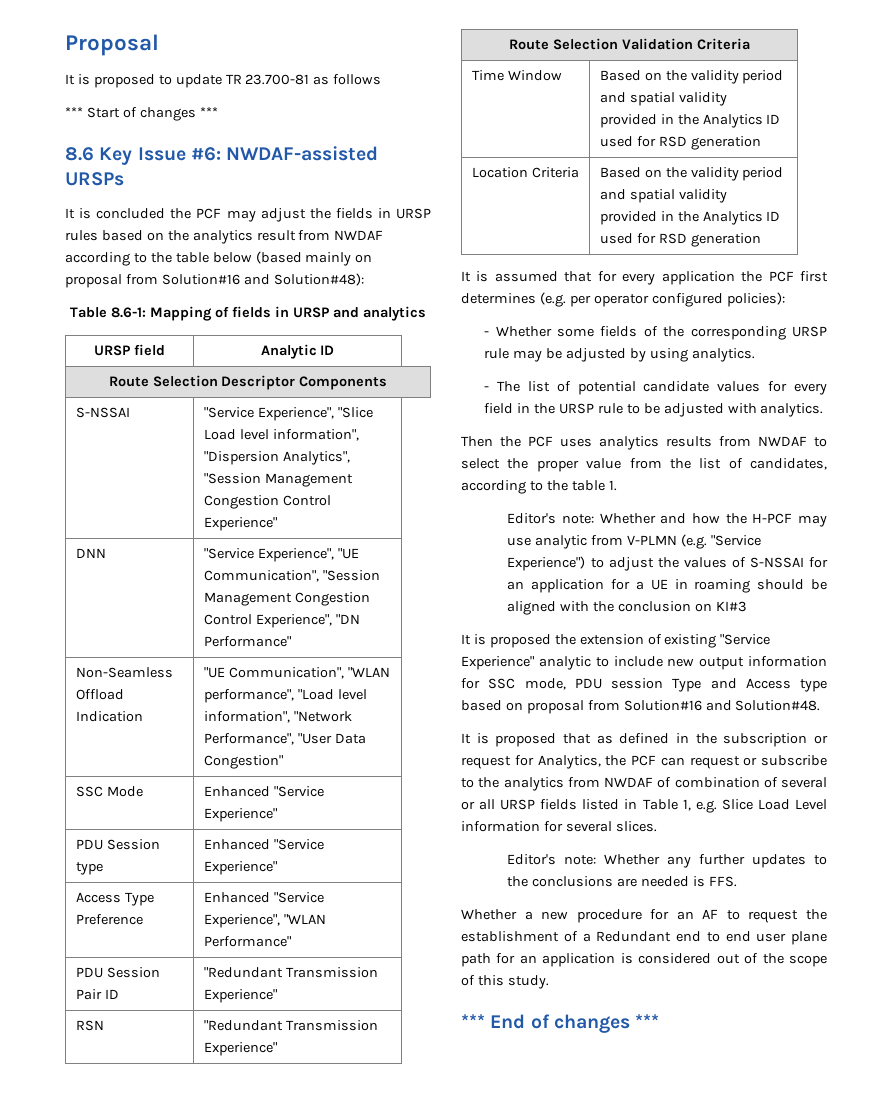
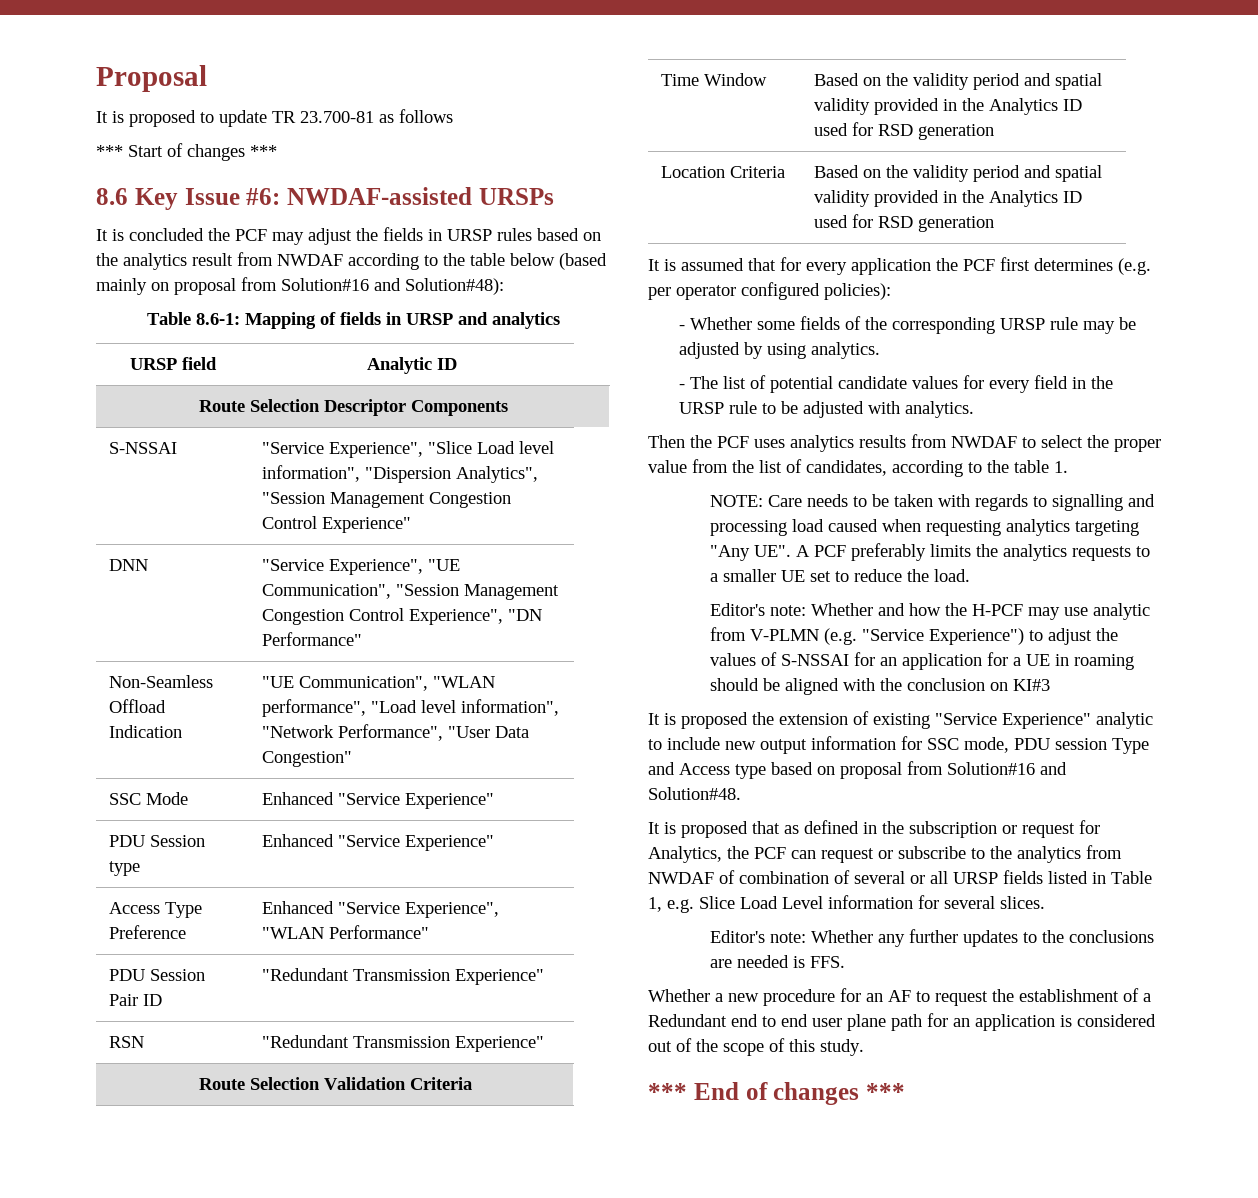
(617, 485) none -> [710,494,1156,511] [710,519,1140,536] [710,543,1151,561] [710,569,971,582] // NOTE: Care needs to be taken with regards to signalling and processing load caused when requesting analytics targeting "Any UE". A PCF preferably limits the analytics requests to a smaller UE set to reduce the load.

